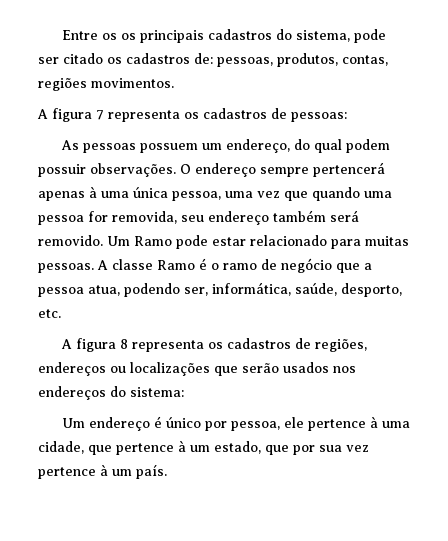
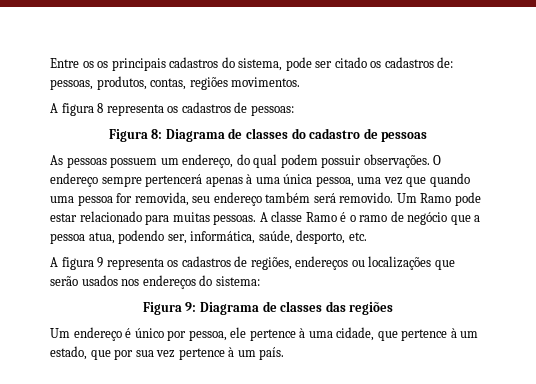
[96,110,104,120] 7 -> [97,103,104,113] 8
(347, 117) none -> [108,128,428,142] // Figura 8: Diagrama de classes do cadastro de pessoas
[119,339,128,349] 8 -> [97,257,104,268] 9
(184, 392) none -> [142,301,394,315] // Figura 9: Diagrama de classes das regiões

